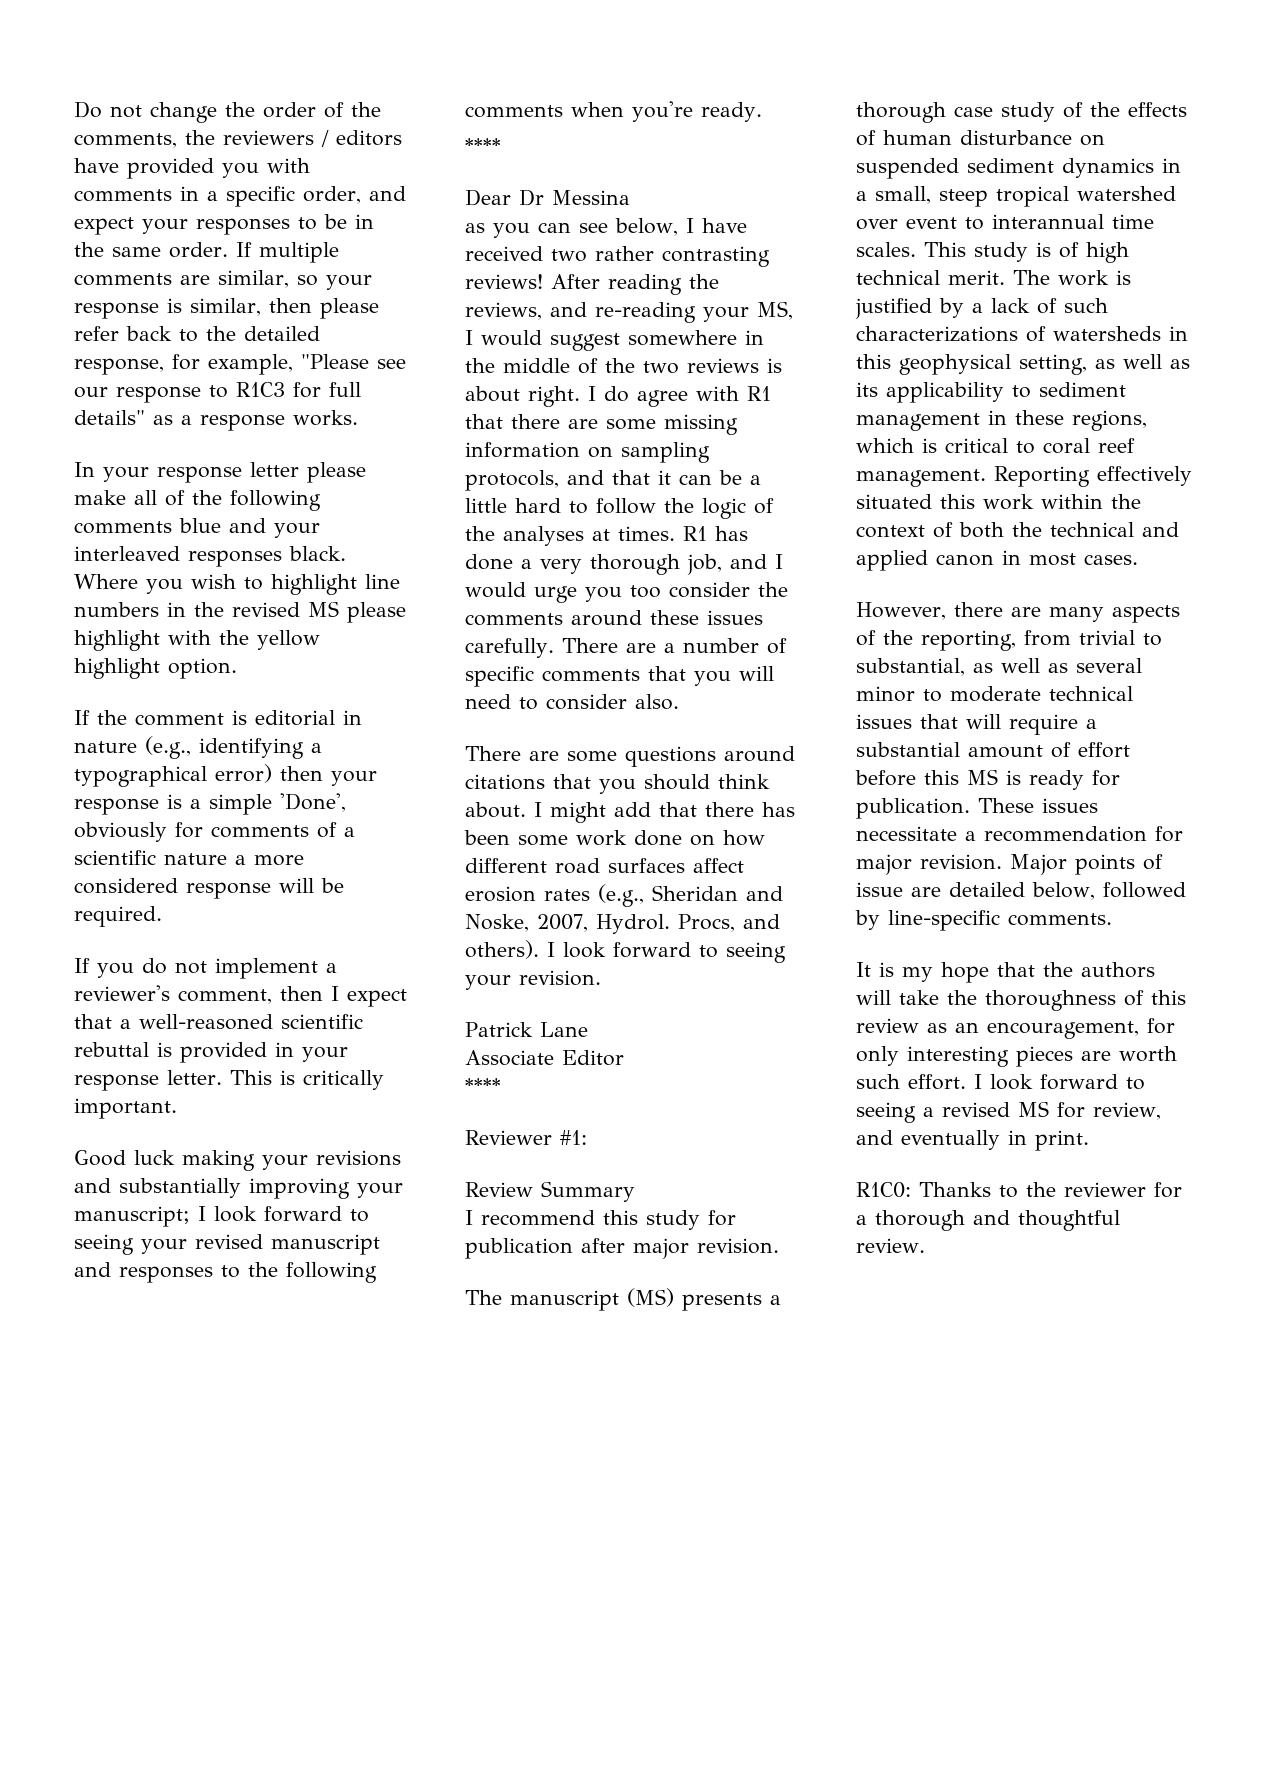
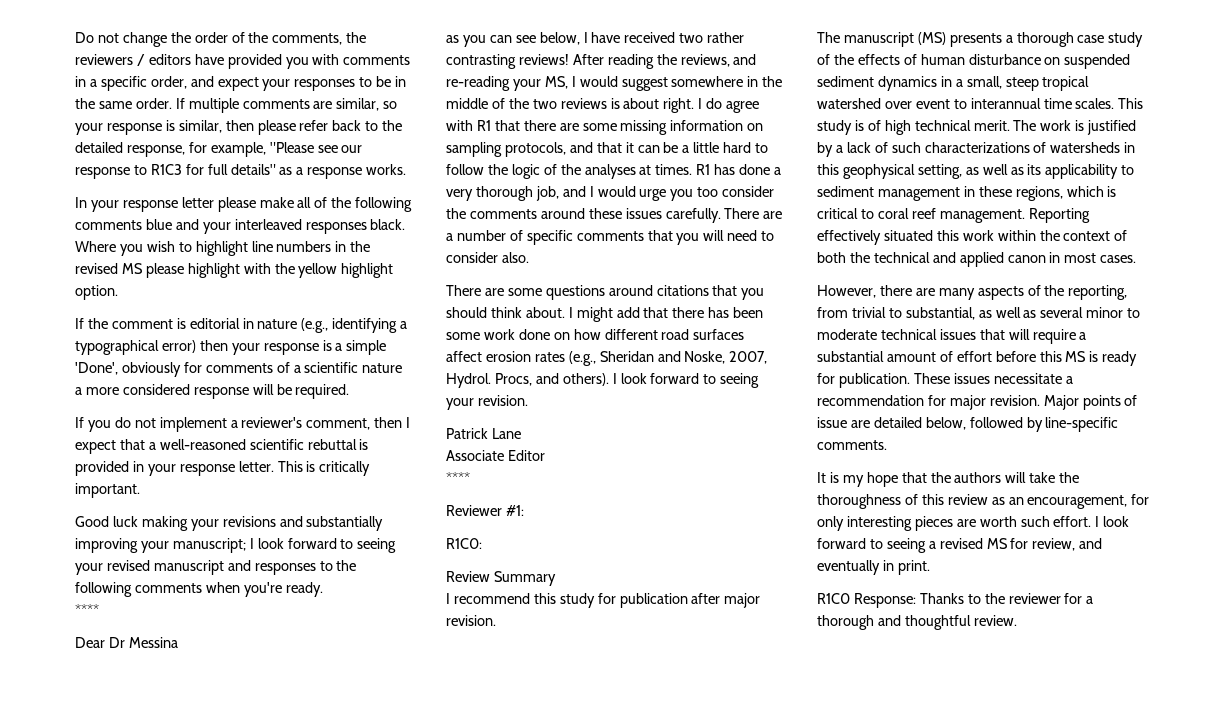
(587, 1137) none -> [446,538,482,549] // R1C0:
[856,1182,911,1198] R1C0: -> [817,593,916,608] R1C0 Response:

